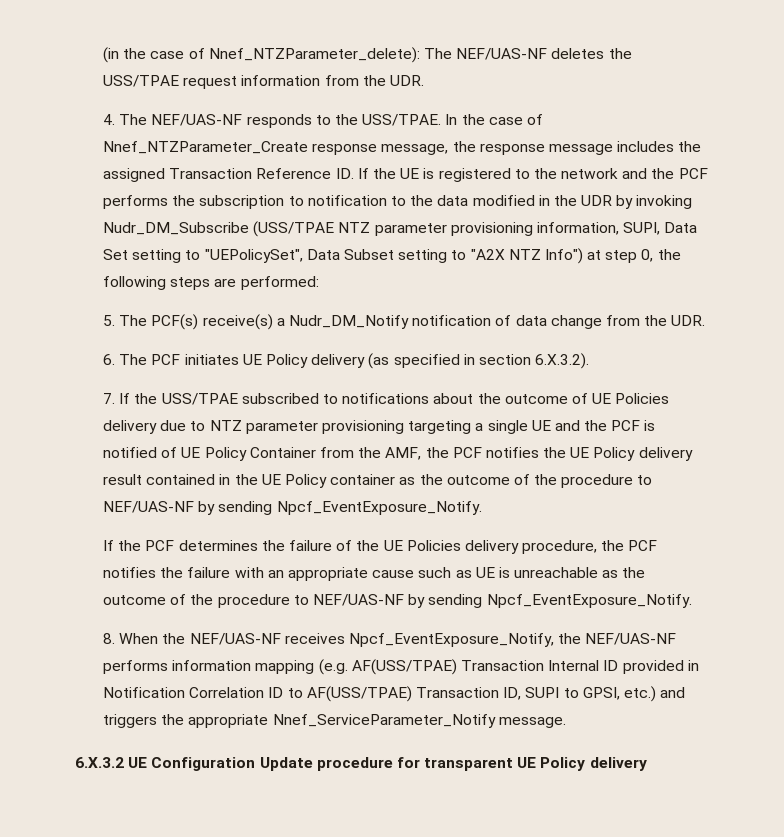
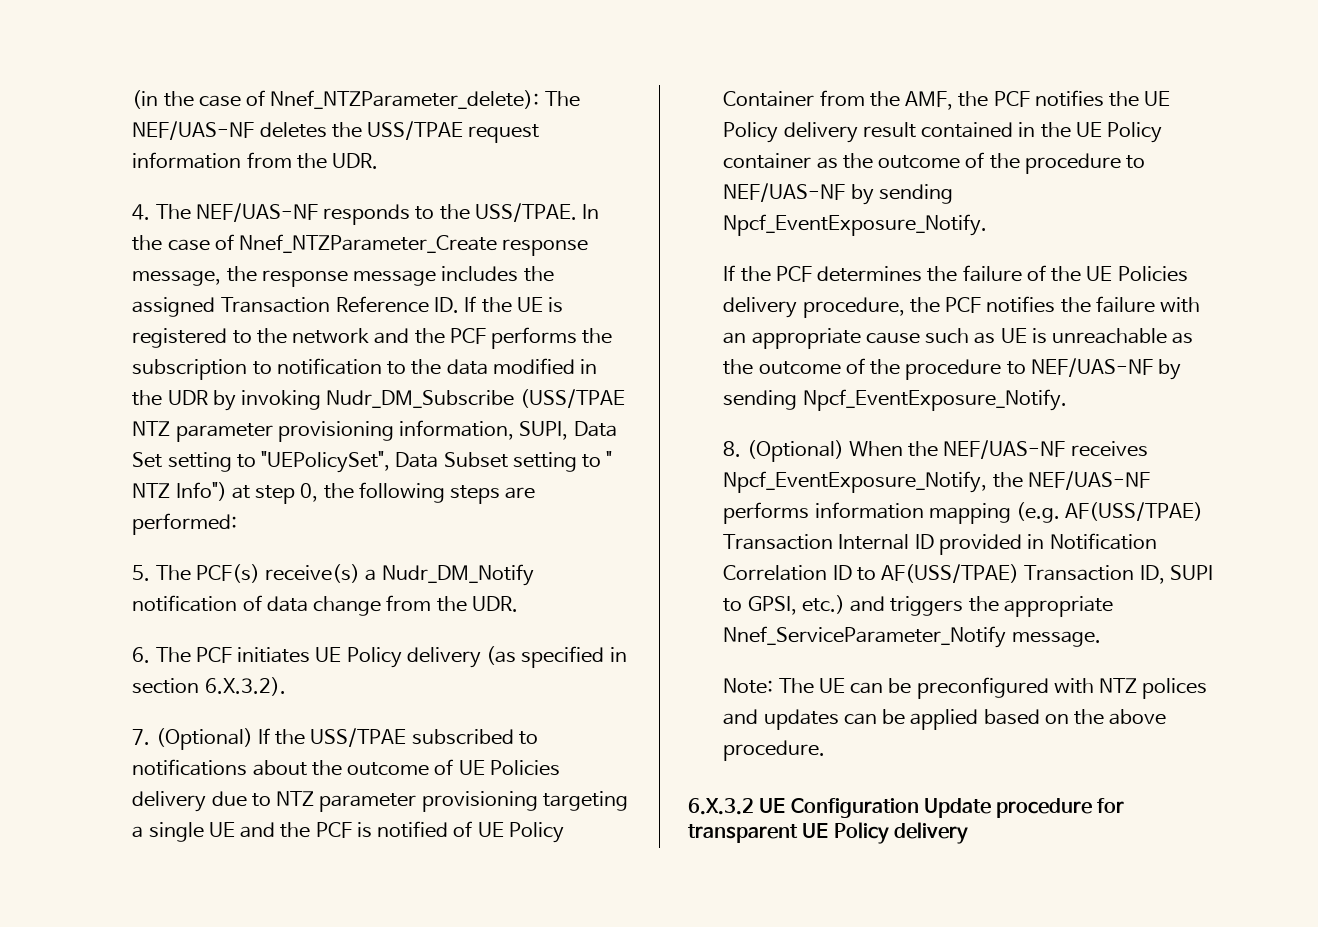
[470,249,505,260] "A2X -> [606,451,613,467] "
(116, 398) none -> [155,728,253,750] (Optional)
(116, 638) none -> [746,440,844,462] (Optional)
(566, 722) none -> [723,677,1208,699] [723,709,1167,730] [723,740,826,761] // Note: The UE can be preconfigured with NTZ polices and updates can be applied based on the above procedure.

